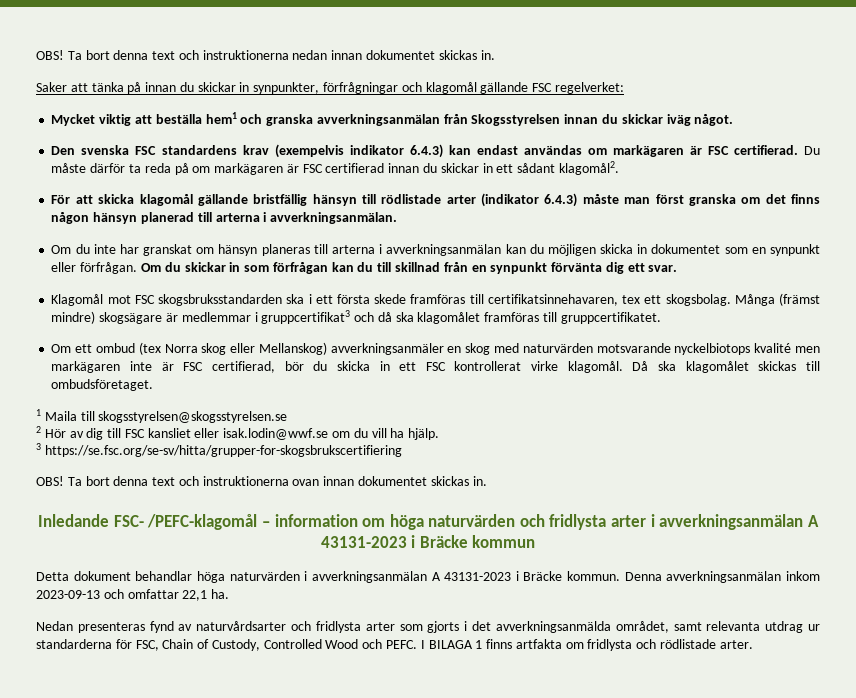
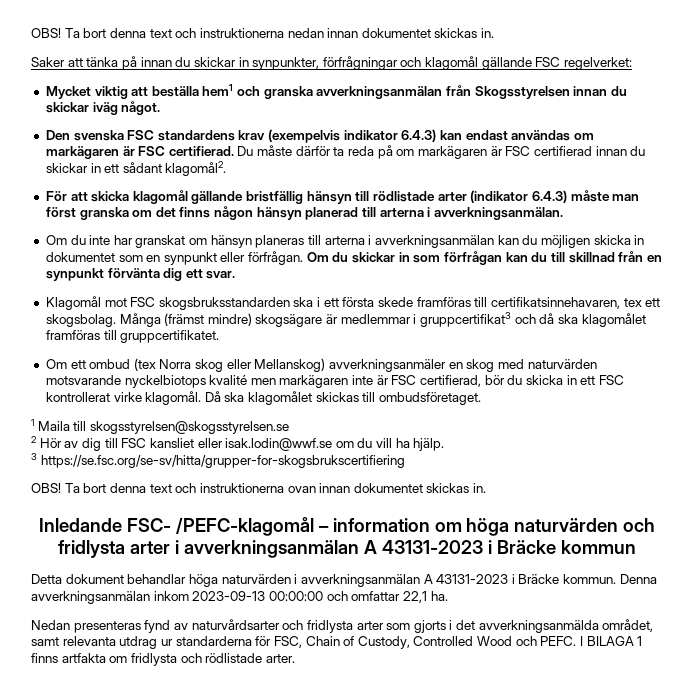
(100, 594) none -> [268,591,323,601] 00:00:00

